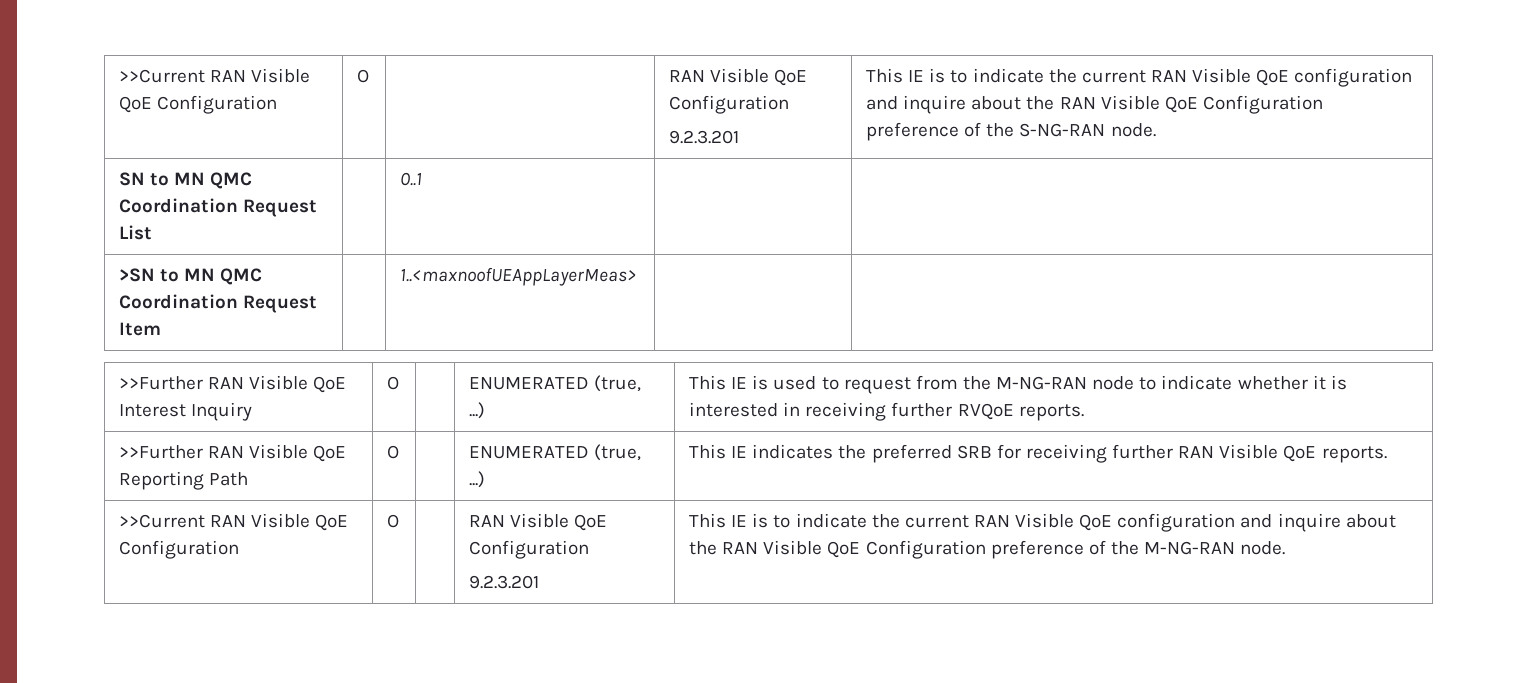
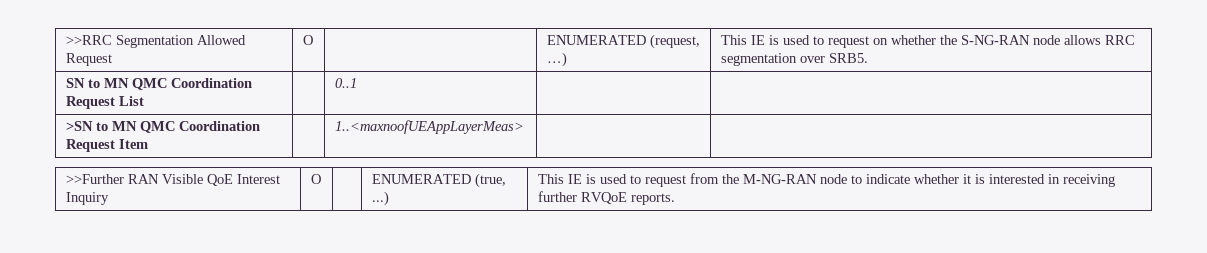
[119,68,311,83] [119,95,278,114] [357,69,370,83] [669,68,808,86] [669,95,790,114] [669,130,740,144] [866,68,1413,87] [866,95,1323,114] [866,122,1156,141] >>Current RAN Visible QoE Configuration | O | | RAN Visible QoE Configuration // 9.2.3.201 | This IE is to indicate the current RAN Visible QoE configuration and inquire about the RAN Visible QoE Configuration preference of the S-NG-RAN node. -> [65,35,246,48] [65,53,112,66] [302,35,313,45] [546,34,700,49] [546,52,567,67] [720,35,1135,48] [720,53,868,66] >>RRC Segmentation Allowed Request | O | | ENUMERATED (request, …) | This IE is used to request on whether the S-NG-RAN node allows RRC segmentation over SRB5.
[119,444,347,462] [119,471,249,490] [387,445,400,459] [469,444,642,461] [469,471,486,488] [689,444,1387,463] [119,513,349,531] [119,540,240,559] [387,514,400,528] [469,513,608,531] [469,540,590,559] [469,575,540,589] [689,513,1396,532] [689,540,1286,559] // >>Further RAN Visible QoE Reporting Path | O | | ENUMERATED (true, ...) | This IE indicates the preferred SRB for receiving further RAN Visible QoE reports. // >>Current RAN Visible QoE Configuration | O | | RAN Visible QoE Configuration // 9.2.3.201 | This IE is to indicate the current RAN Visible QoE configuration and inquire about the RAN Visible QoE Configuration preference of the M-NG-RAN node. -> (675, 199) none

